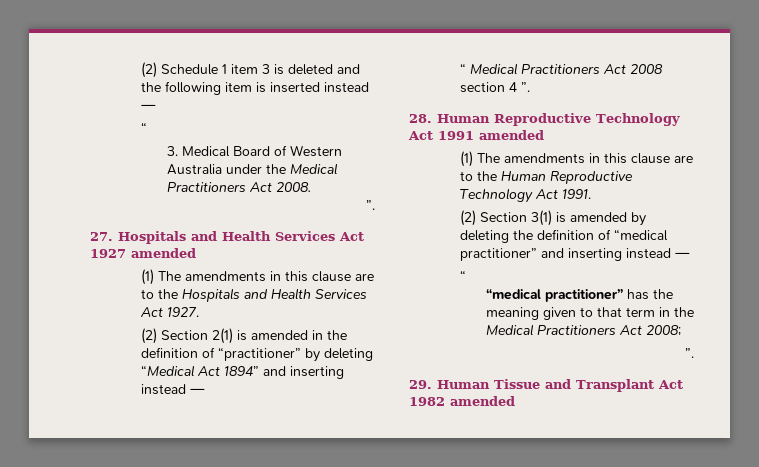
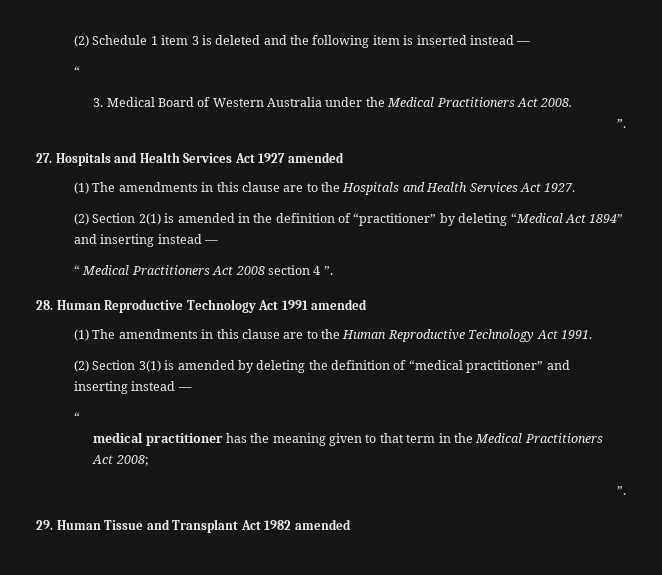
[485,288,623,302] “medical practitioner” -> [93,433,223,446] medical practitioner

